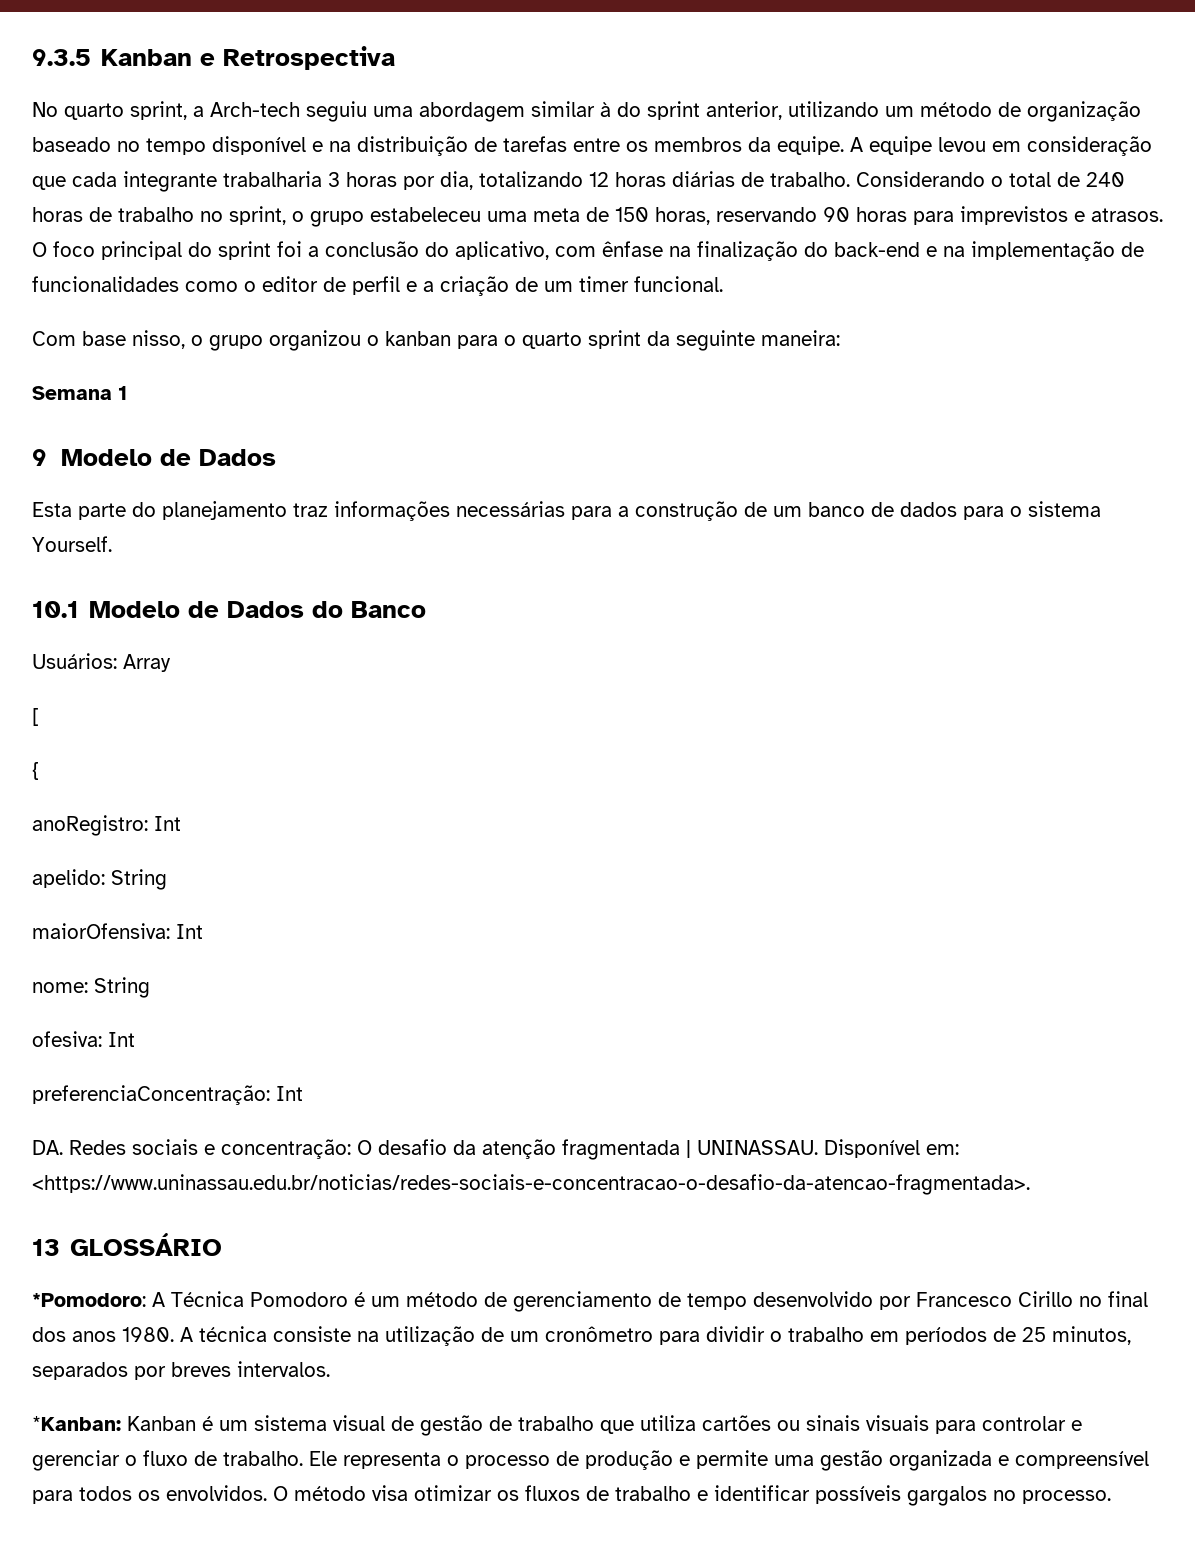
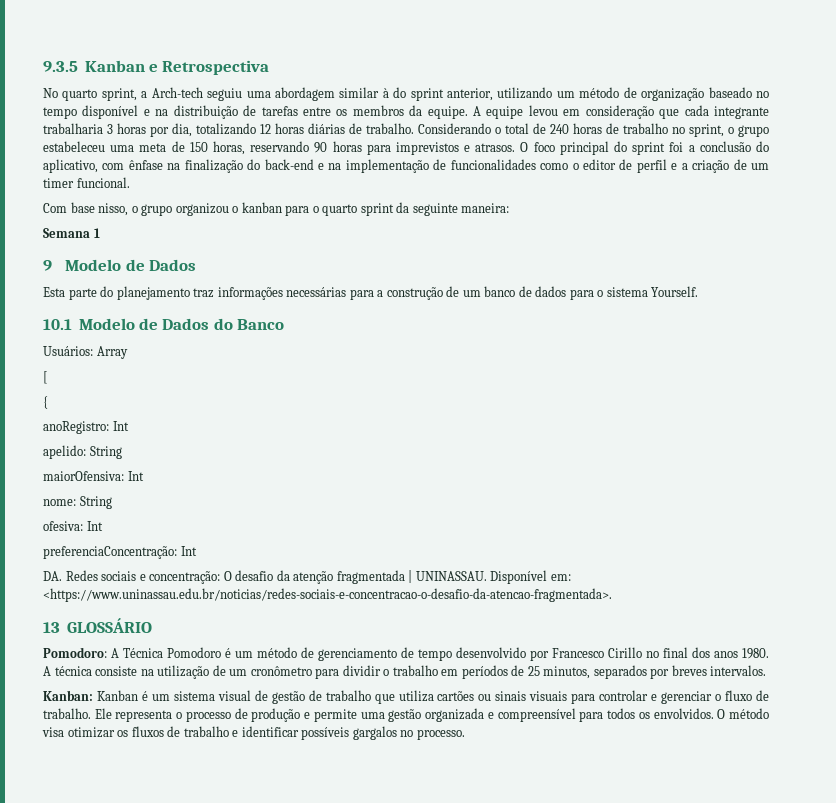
[32,1293,146,1307] *Pomodoro: -> [43,647,107,658] Pomodoro:
[32,1416,121,1431] *Kanban: -> [43,690,93,701] Kanban:

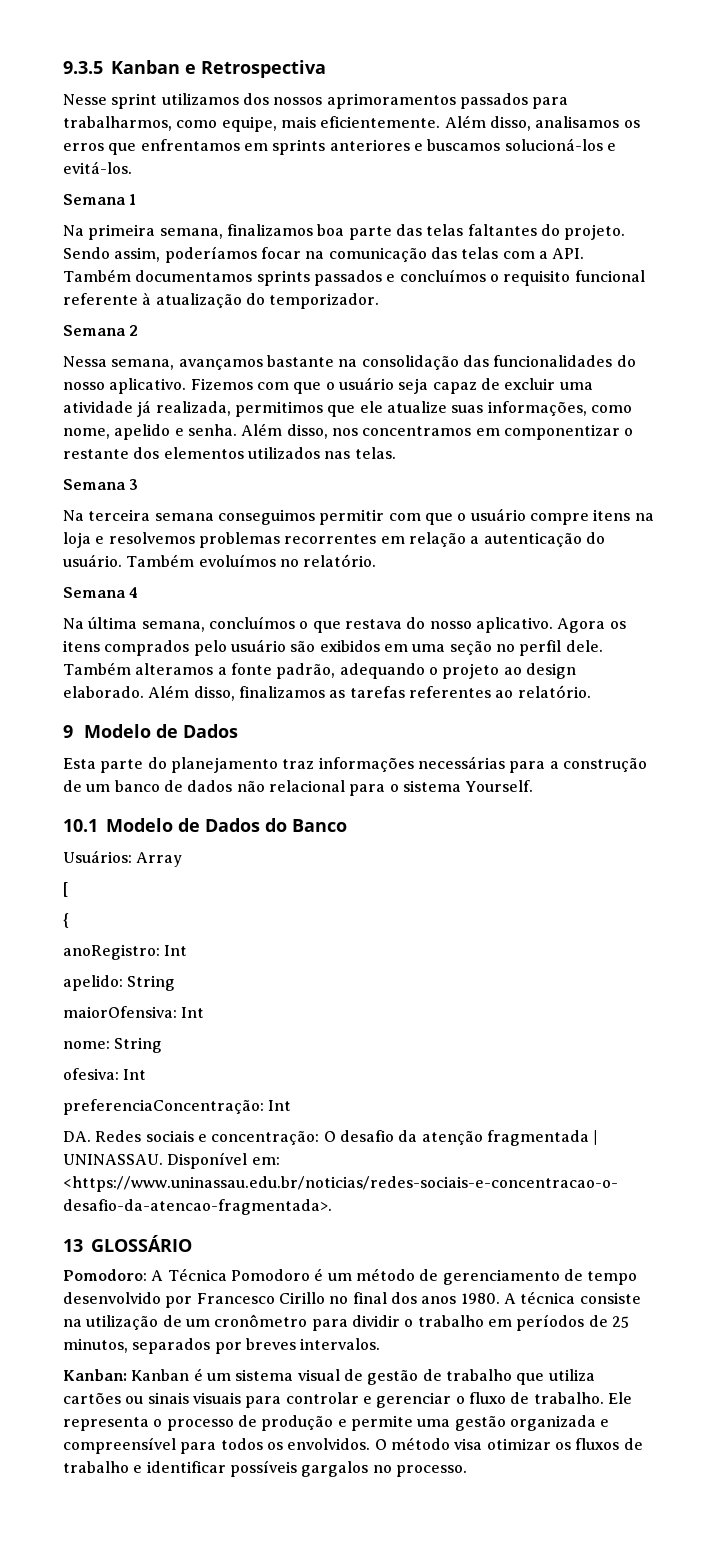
[43,87,770,101] [43,105,770,119] [43,123,769,137] [43,141,769,155] [43,159,770,173] [43,177,130,188] [43,202,510,216] [43,228,100,238] No quarto sprint, a Arch-tech seguiu uma abordagem similar à do sprint anterior, utilizando um método de organização baseado no tempo disponível e na distribuição de tarefas entre os membros da equipe. A equipe levou em consideração que cada integrante trabalharia 3 horas por dia, totalizando 12 horas diárias de trabalho. Considerando o total de 240 horas de trabalho no sprint, o grupo estabeleceu uma meta de 150 horas, reservando 90 horas para imprevistos e atrasos. O foco principal do sprint foi a conclusão do aplicativo, com ênfase na finalização do back-end e na implementação de funcionalidades como o editor de perfil e a criação de um timer funcional. // Com base nisso, o grupo organizou o kanban para o quarto sprint da seguinte maneira: // Semana 1 -> [63,93,569,109] [63,115,640,132] [63,138,616,155] [63,161,132,174] [63,194,137,205] [63,224,626,240] [63,246,585,263] [63,269,645,286] [63,292,380,309] [63,325,139,336] [63,355,636,370] [63,377,593,394] [63,400,632,417] [63,423,634,440] [63,447,396,459] [63,479,139,490] [63,508,654,525] [63,532,605,548] [63,554,377,567] [63,587,139,598] [63,616,626,633] [63,639,603,656] [63,662,576,679] [63,685,591,701] Nesse sprint utilizamos dos nossos aprimoramentos passados para trabalharmos, como equipe, mais eficientemente. Além disso, analisamos os erros que enfrentamos em sprints anteriores e buscamos solucioná-los e evitá-los. // Semana 1 // Na primeira semana, finalizamos boa parte das telas faltantes do projeto. Sendo assim, poderíamos focar na comunicação das telas com a API. Também documentamos sprints passados e concluímos o requisito funcional referente à atualização do temporizador. // Semana 2 // Nessa semana, avançamos bastante na consolidação das funcionalidades do nosso aplicativo. Fizemos com que o usuário seja capaz de excluir uma atividade já realizada, permitimos que ele atualize suas informações, como nome, apelido e senha. Além disso, nos concentramos em componentizar o restante dos elementos utilizados nas telas. // Semana 3 // Na terceira semana conseguimos permitir com que o usuário compre itens na loja e resolvemos problemas recorrentes em relação a autenticação do usuário. Também evoluímos no relatório. // Semana 4 // Na última semana, concluímos o que restava do nosso aplicativo. Agora os itens comprados pelo usuário são exibidos em uma seção no perfil dele. Também alteramos a fonte padrão, adequando o projeto ao design elaborado. Além disso, finalizamos as tarefas referentes ao relatório.
(567, 291) none -> [236,780,345,792] não relacional

